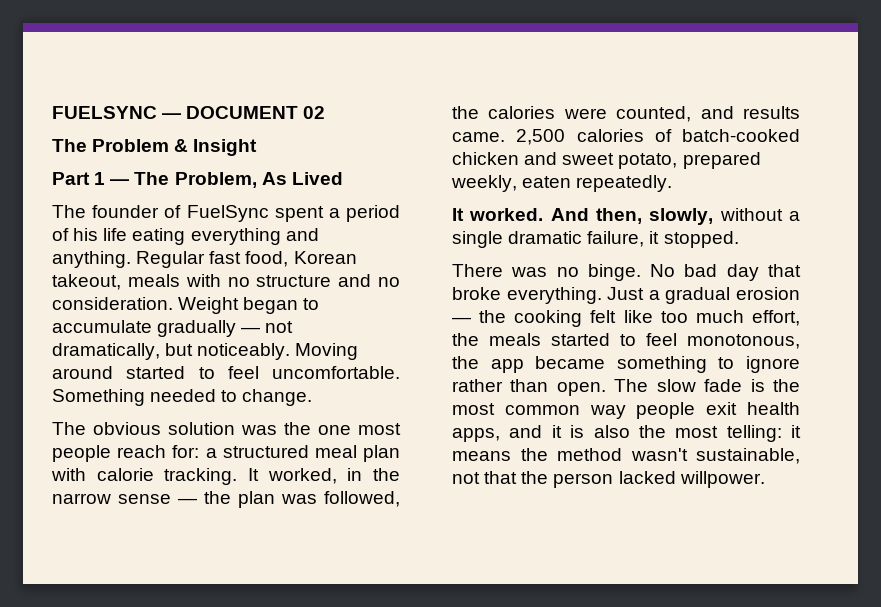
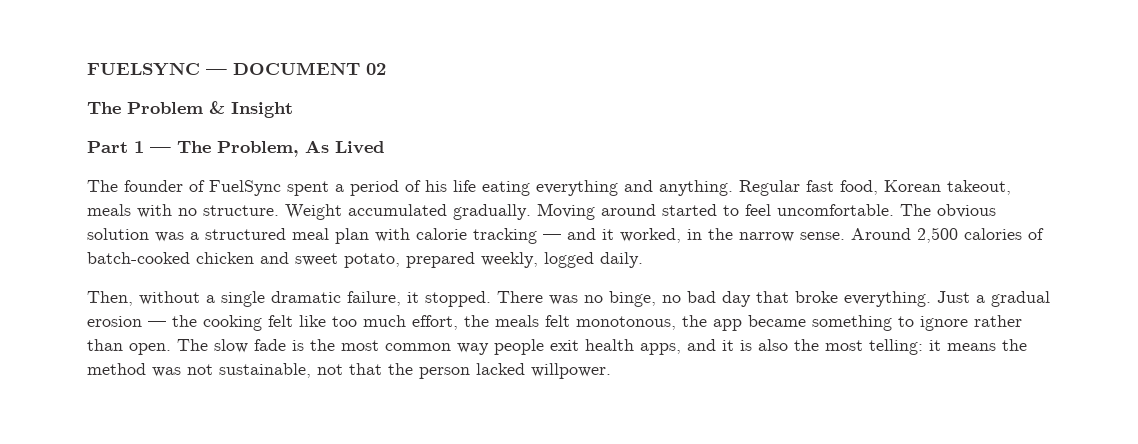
[256,274,400,287] [52,297,320,314] [52,320,294,337] [52,343,291,360] structure and no consideration. Weight began to accumulate gradually — not dramatically, but noticeably. -> [203,204,531,220] structure. Weight accumulated gradually.
[52,389,313,406] [52,422,401,435] [52,445,200,462] Something needed to change. // The obvious solution was the one most people reach for: -> [900,204,996,218] [87,228,184,242] The obvious solution was
[164,468,401,485] [52,491,400,508] [452,106,800,122] [452,132,505,142] tracking. It worked, in the narrow sense — the plan was followed, the calories were counted, and results came. -> [473,228,911,244] tracking — and it worked, in the narrow sense. Around
[522,175,673,192] [452,208,714,225] eaten repeatedly. // It worked. And then, slowly, -> [544,252,643,268] [87,291,133,306] logged daily. // Then,
(739, 239) // -> (491, 299) none
[587,264,676,281] binge. No -> [609,291,681,307] binge, no
[551,333,677,346] started to feel -> [545,315,570,327] felt
[630,448,688,461] wasn't -> [152,364,213,377] was not

